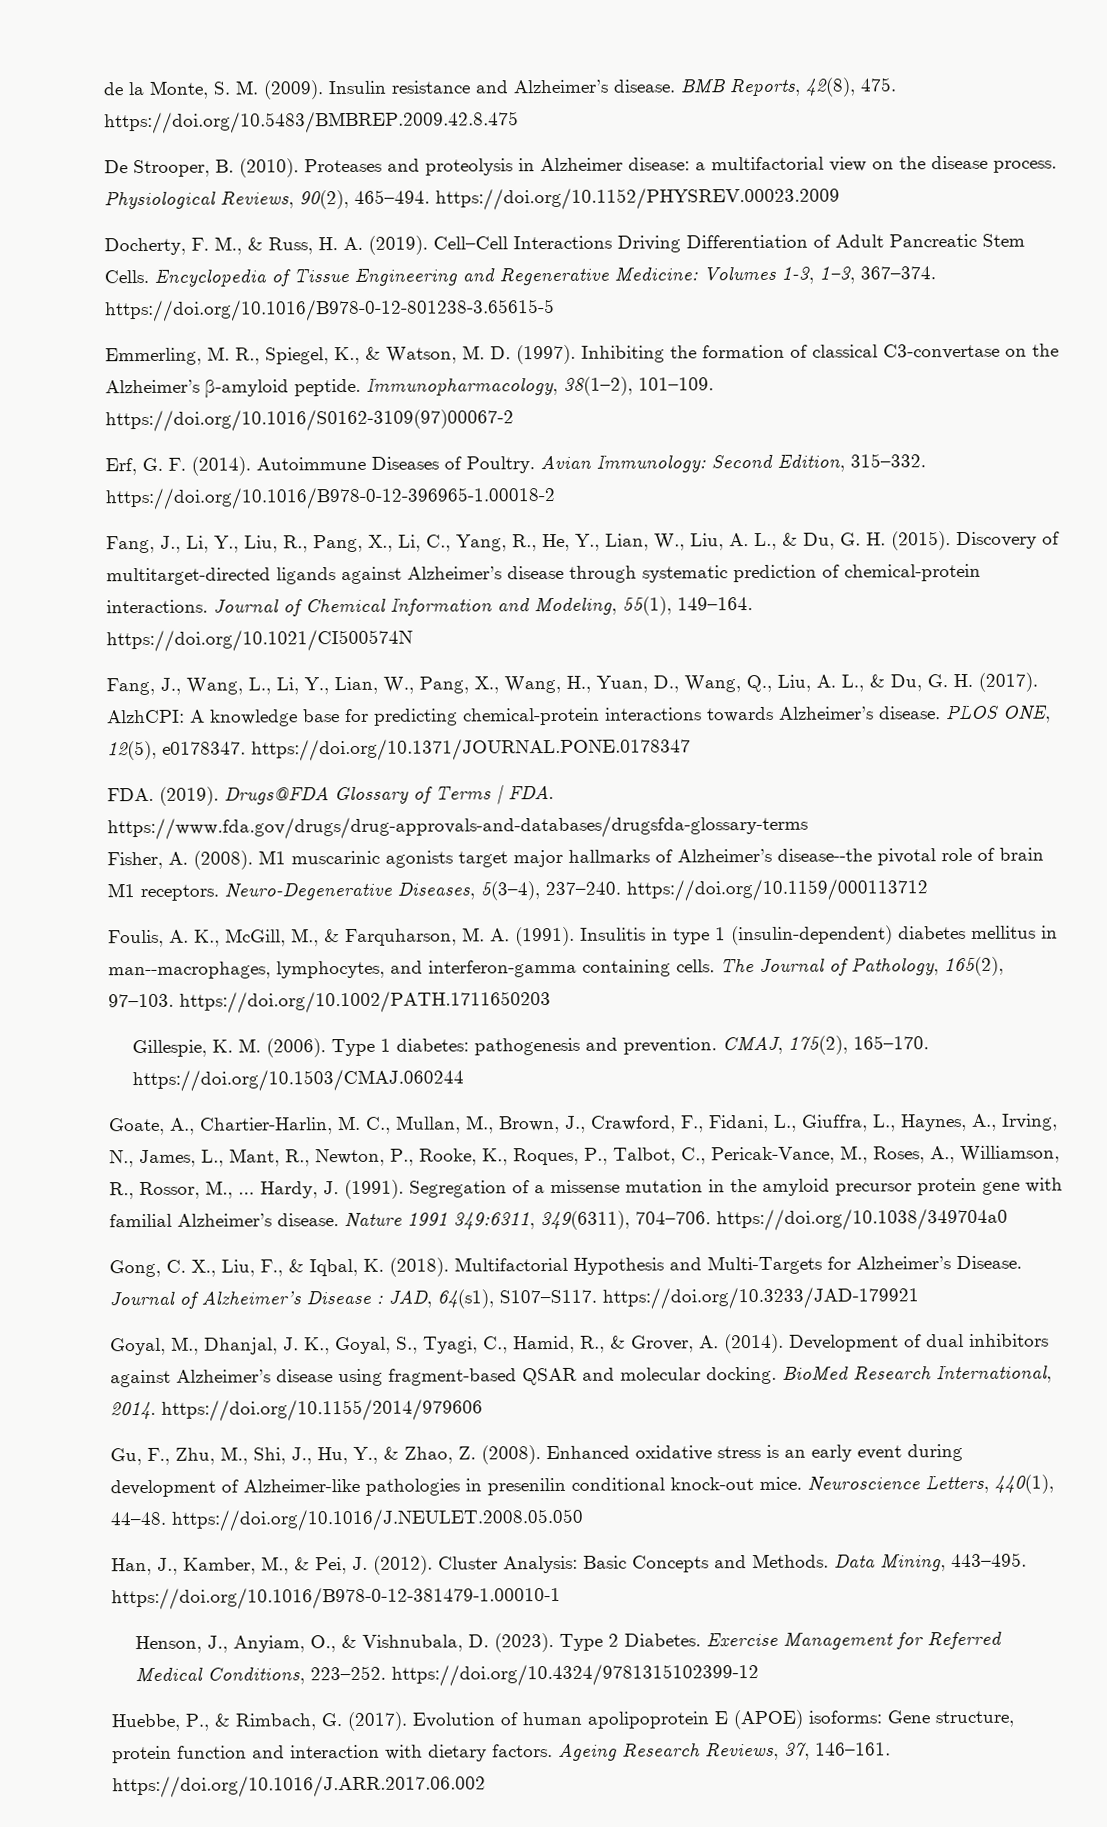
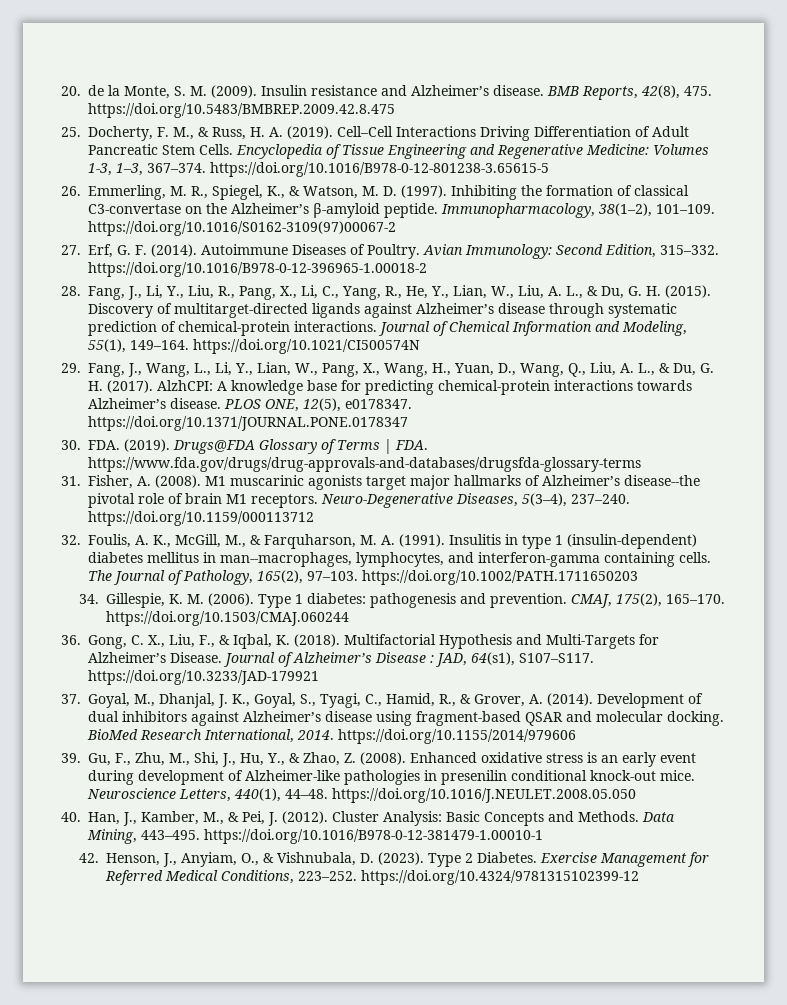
(103, 89) none -> [61,86,81,96] 20.
[104,155,1057,178] [104,186,840,211] De Strooper, B. (2010). Proteases and proteolysis in Alzheimer disease: a multifactorial view on the disease process. Physiological Reviews, 90(2), 465–494. https://doi.org/10.1152/PHYSREV.00023.2009 // -> [61,127,81,137] 25.
(555, 310) none -> [61,186,81,196] 26.
(514, 420) none -> [61,245,81,255] 27.
(556, 498) none -> [61,286,81,296] 28.
(413, 640) none -> [61,363,81,373] 29.
(691, 749) none -> [61,440,81,450] 30.
(808, 827) none -> [61,476,81,486] 31.
(928, 890) none -> [61,535,81,545] 32.
(551, 1002) none -> [78,594,99,604] 34.
[108,1113,1058,1136] [109,1145,1060,1168] [109,1177,1063,1200] [109,1207,1008,1232] Goate, A., Chartier-Harlin, M. C., Mullan, M., Brown, J., Crawford, F., Fidani, L., Giuffra, L., Haynes, A., Irving, N., James, L., Mant, R., Newton, P., Rooke, K., Roques, P., Talbot, C., Pericak-Vance, M., Roses, A., Williamson, R., Rossor, M., … Hardy, J. (1991). Segregation of a missense mutation in the amyloid precursor protein gene with familial Alzheimer’s disease. Nature 1991 349:6311, 349(6311), 704–706. https://doi.org/10.1038/349704a0 // -> [61,635,81,645] 36.
(919, 1298) none -> [61,694,81,704] 37.
(483, 1410) none -> [61,753,81,763] 39.
(584, 1519) none -> [61,812,81,822] 40.
(561, 1598) none -> [78,853,99,863] 42.
[111,1709,1014,1732] [112,1742,891,1764] [112,1774,486,1799] // Huebbe, P., & Rimbach, G. (2017). Evolution of human apolipoprotein E (APOE) isoforms: Gene structure, protein function and interaction with dietary factors. Ageing Research Reviews, 37, 146–161. https://doi.org/10.1016/J.ARR.2017.06.002 -> (639, 877) none

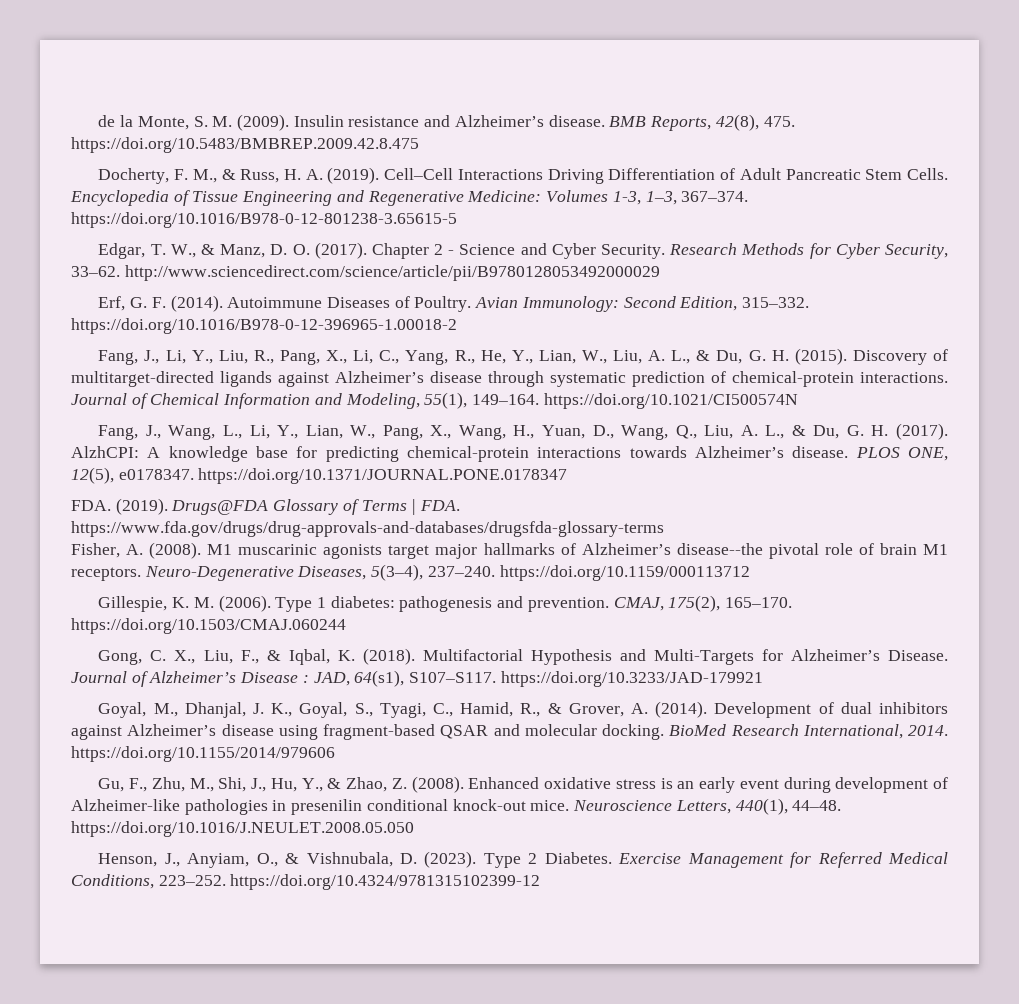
[61,86,81,96] 20. -> (98, 121) none
[61,127,81,137] 25. -> (419, 145) none
[61,185,689,200] [88,203,715,218] [88,221,396,236] [61,245,81,255] 26. Emmerling, M. R., Spiegel, K., & Watson, M. D. (1997). Inhibiting the formation of classical C3-convertase on the Alzheimer’s β-amyloid peptide. Immunopharmacology, 38(1–2), 101–109. https://doi.org/10.1016/S0162-3109(97)00067-2 // 27. -> [98,242,948,259] [71,265,660,281] Edgar, T. W., & Manz, D. O. (2017). Chapter 2 - Science and Cyber Security. Research Methods for Cyber Security, 33–62. http://www.sciencedirect.com/science/article/pii/B9780128053492000029 //
[61,286,81,296] 28. -> (457, 326) none
[61,363,81,373] 29. -> (798, 401) none
[61,440,81,450] 30. -> (568, 476) none
[61,476,81,486] 31. -> (664, 529) none
[61,534,697,549] [88,552,711,567] [88,570,638,585] [78,594,99,604] 32. Foulis, A. K., McGill, M., & Farquharson, M. A. (1991). Insulitis in type 1 (insulin-dependent) diabetes mellitus in man--macrophages, lymphocytes, and interferon-gamma containing cells. The Journal of Pathology, 165(2), 97–103. https://doi.org/10.1002/PATH.1711650203 // 34. -> (750, 573) none
[61,635,81,645] 36. -> (346, 626) none
[61,694,81,704] 37. -> (763, 679) none
[61,753,81,763] 39. -> (335, 754) none
[61,811,675,826] [87,829,543,844] [78,853,99,863] 40. Han, J., Kamber, M., & Pei, J. (2012). Cluster Analysis: Basic Concepts and Methods. Data Mining, 443–495. https://doi.org/10.1016/B978-0-12-381479-1.00010-1 // 42. -> (414, 829) none

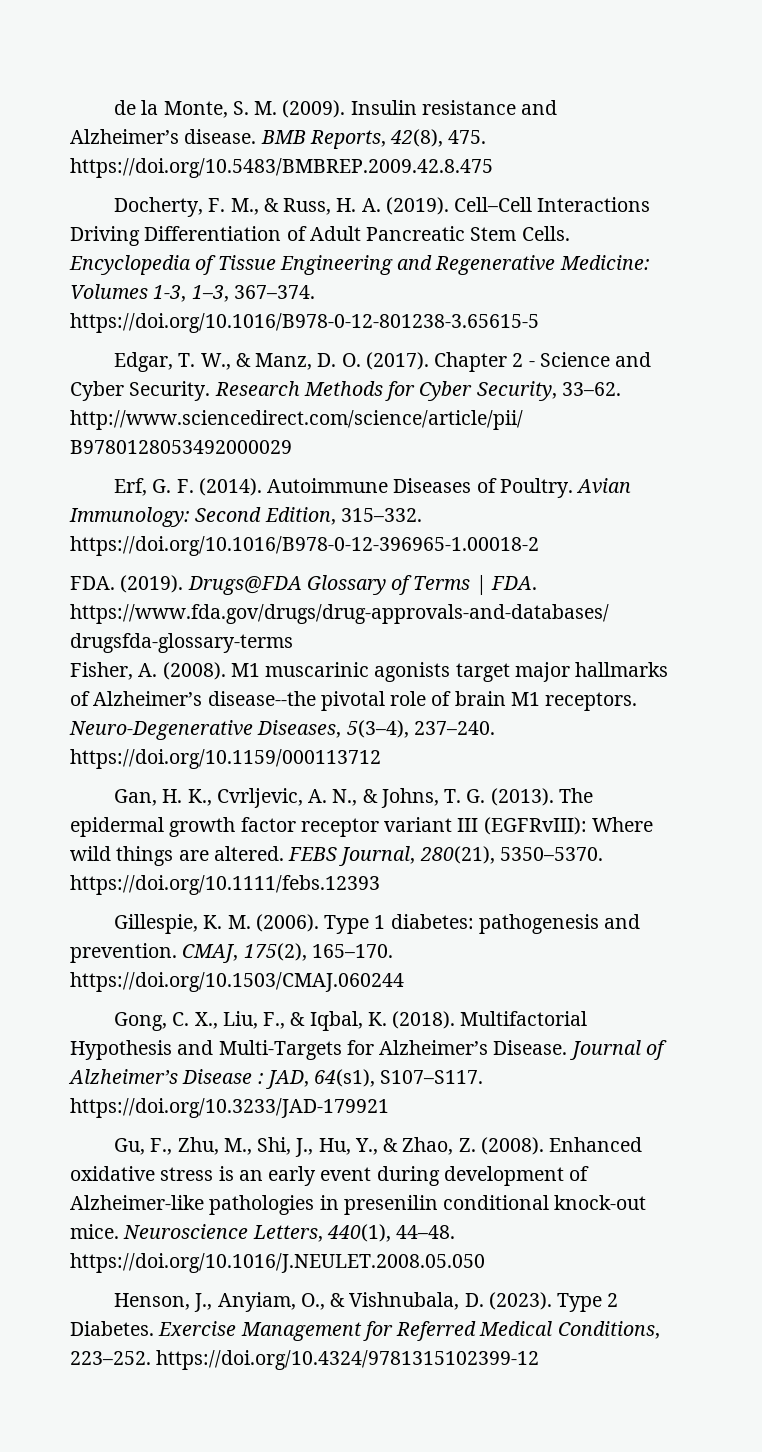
[98,348,948,365] [71,371,948,387] [71,392,798,409] [98,423,948,440] [71,446,949,462] [71,467,568,484] // Fang, J., Li, Y., Liu, R., Pang, X., Li, C., Yang, R., He, Y., Lian, W., Liu, A. L., & Du, G. H. (2015). Discovery of multitarget-directed ligands against Alzheimer’s disease through systematic prediction of chemical-protein interactions. Journal of Chemical Information and Modeling, 55(1), 149–164. https://doi.org/10.1021/CI500574N // Fang, J., Wang, L., Li, Y., Lian, W., Pang, X., Wang, H., Yuan, D., Wang, Q., Liu, A. L., & Du, G. H. (2017). AlzhCPI: A knowledge base for predicting chemical-protein interactions towards Alzheimer’s disease. PLOS ONE, 12(5), e0178347. https://doi.org/10.1371/JOURNAL.PONE.0178347 -> (539, 546) none
(750, 573) none -> [114,788,594,808] [70,817,653,837] [70,846,603,866] [70,875,380,895] // Gan, H. K., Cvrljevic, A. N., & Johns, T. G. (2013). The epidermal growth factor receptor variant III (EGFRvIII): Where wild things are altered. FEBS Journal, 280(21), 5350–5370. https://doi.org/10.1111/febs.12393
[98,701,949,718] [71,724,948,740] [71,746,335,762] // Goyal, M., Dhanjal, J. K., Goyal, S., Tyagi, C., Hamid, R., & Grover, A. (2014). Development of dual inhibitors against Alzheimer’s disease using fragment-based QSAR and molecular docking. BioMed Research International, 2014. https://doi.org/10.1155/2014/979606 -> (389, 1108) none

